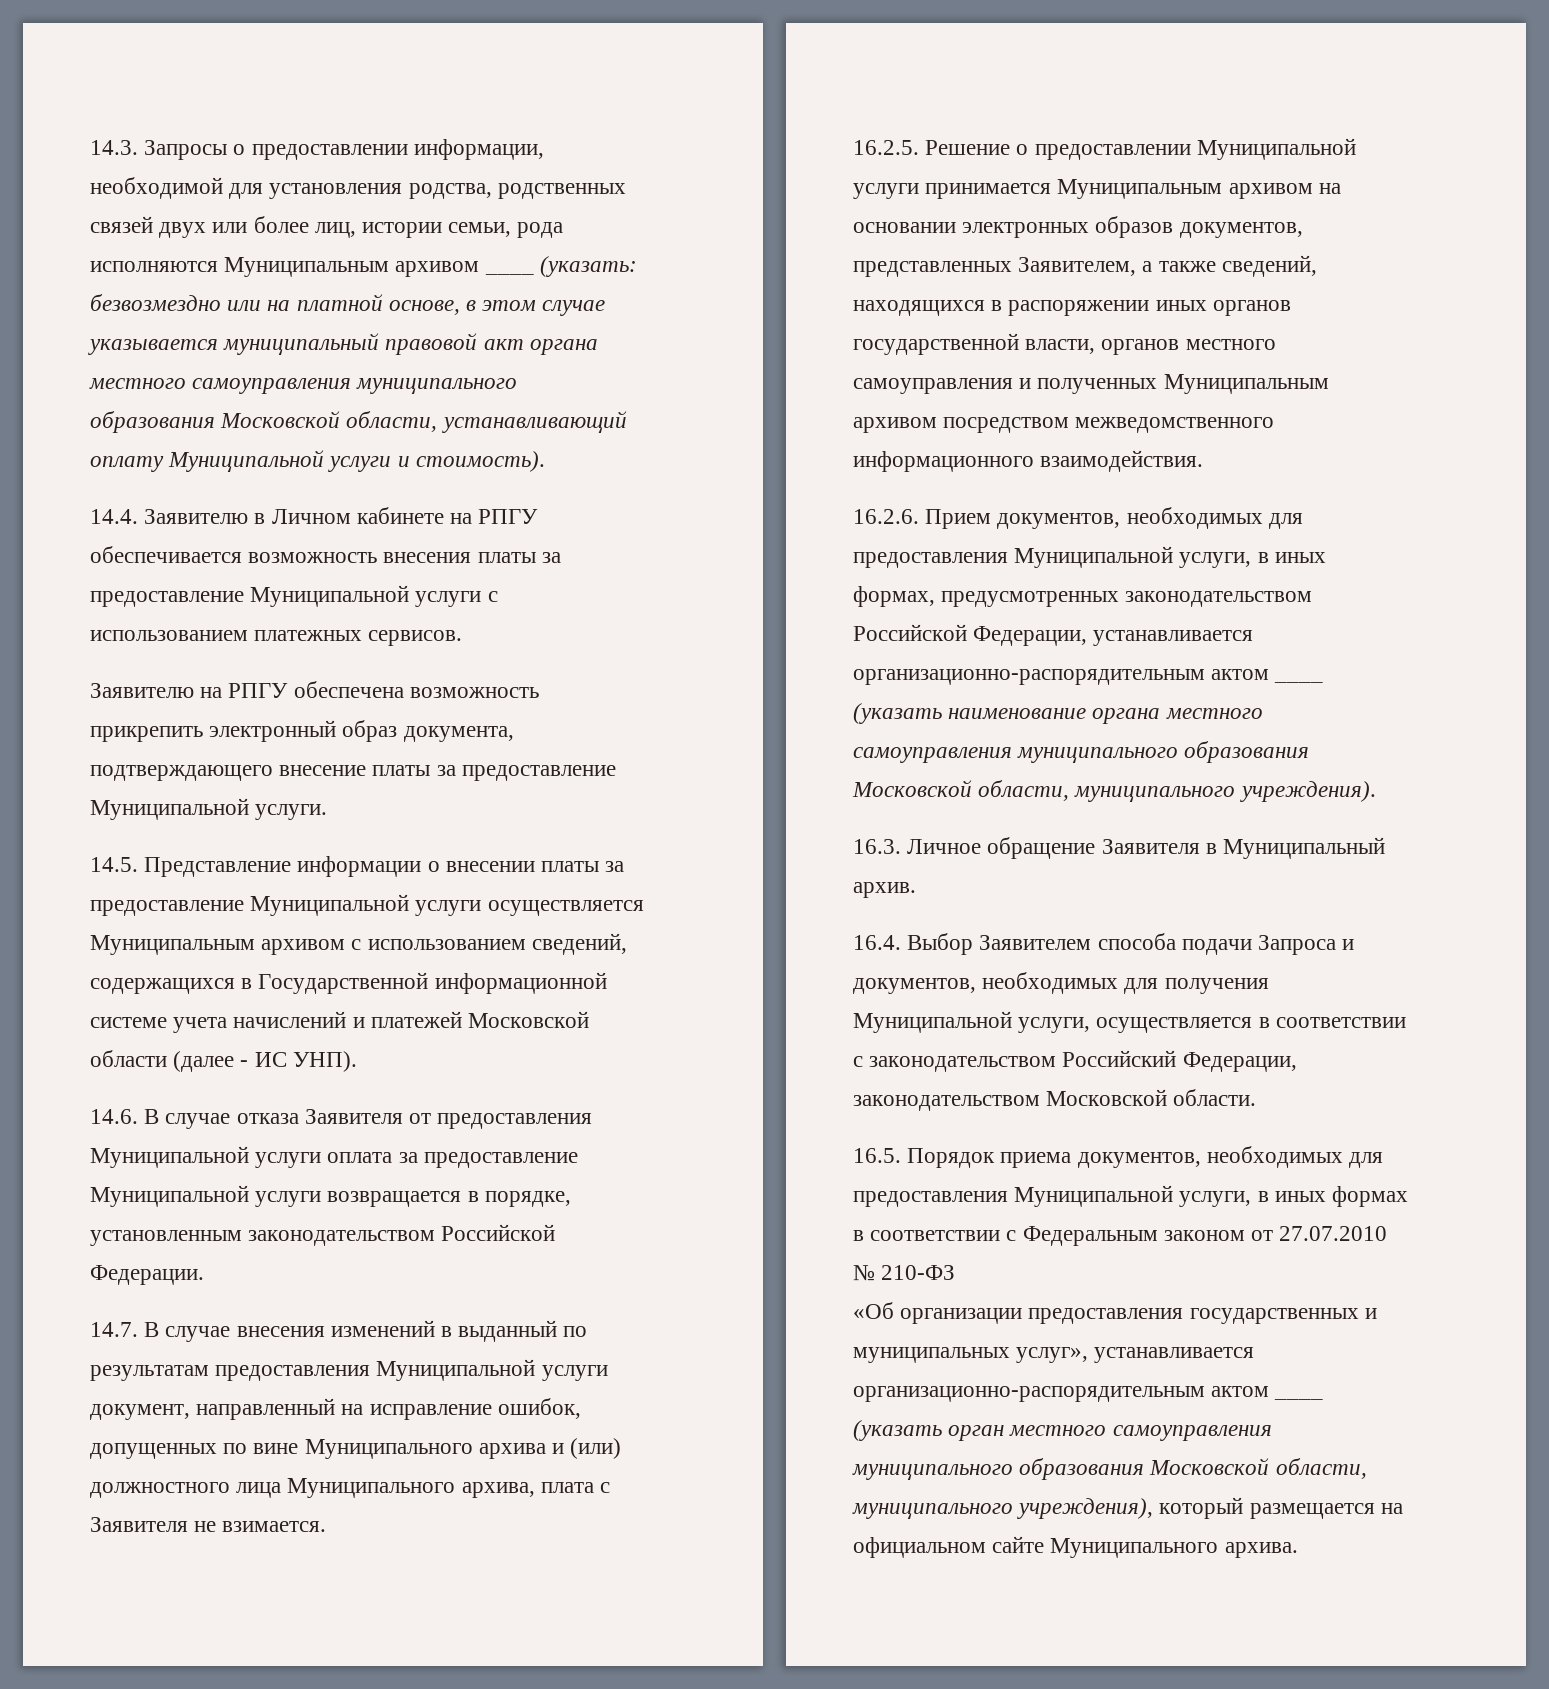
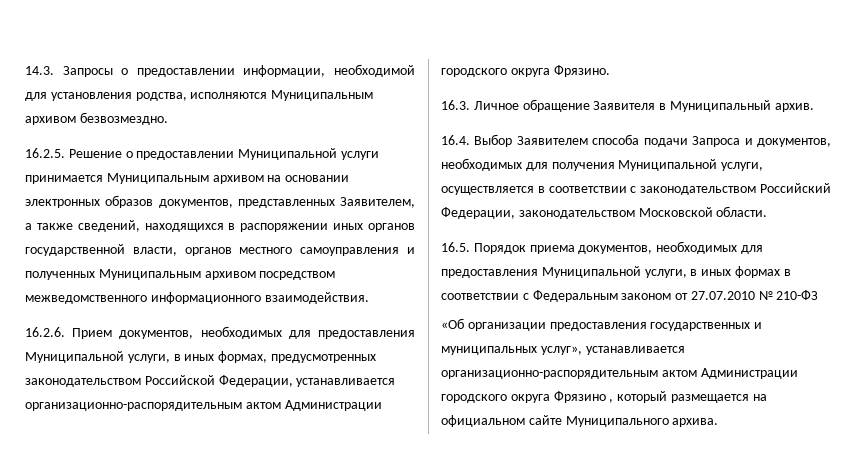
[497,183,626,199] [90,216,564,238] [90,256,637,277] [90,294,606,316] [88,333,598,355] [89,378,518,394] [90,411,627,433] [90,450,545,472] [90,507,539,524] [90,546,561,563] [90,585,498,607] [90,630,463,646] [90,681,539,698] [90,720,514,742] [90,765,616,781] [90,798,328,820] [90,856,625,877] [90,894,644,916] [90,933,627,955] [90,972,607,994] [90,1011,590,1033] [90,1050,357,1072] [90,1109,593,1129] [90,1146,578,1168] [90,1185,571,1207] [90,1224,556,1246] [90,1265,204,1285] [90,1320,588,1342] [90,1359,608,1381] [90,1398,581,1420] [90,1438,622,1459] [90,1478,611,1498] [90,1517,327,1532] родственных связей двух или более лиц, истории семьи, рода исполняются Муниципальным архивом ____ (указать: безвозмездно или на платной основе, в этом случае указывается муниципальный правовой акт органа местного самоуправления муниципального образования Московской области, устанавливающий оплату Муниципальной услуги и стоимость). // 14.4. Заявителю в Личном кабинете на РПГУ обеспечивается возможность внесения платы за предоставление Муниципальной услуги с использованием платежных сервисов. // Заявителю на РПГУ обеспечена возможность прикрепить электронный образ документа, подтверждающего внесение платы за предоставление Муниципальной услуги. // 14.5. Представление информации о внесении платы за предоставление Муниципальной услуги осуществляется Муниципальным архивом с использованием сведений, содержащихся в Государственной информационной системе учета начислений и платежей Московской области (далее - ИС УНП). // 14.6. В случае отказа Заявителя от предоставления Муниципальной услуги оплата за предоставление Муниципальной услуги возвращается в порядке, установленным законодательством Российской Федерации. // 14.7. В случае внесения изменений в выданный по результатам предоставления Муниципальной услуги документ, направленный на исправление ошибок, допущенных по вине Муниципального архива и (или) должностного лица Муниципального архива, плата с Заявителя не взимается. -> [190,90,374,101] [25,112,168,125] исполняются Муниципальным архивом безвозмездно.
[1274,680,1324,683] [853,703,1263,724] [853,741,1310,763] [852,780,1376,802] ____ (указать наименование органа местного самоуправления муниципального образования Московской области, муниципального учреждения). -> [284,400,382,411] [441,65,610,77] Администрации городского округа Фрязино.
[1274,1397,1324,1400] [853,1420,1272,1441] [852,1458,1367,1480] [852,1498,1154,1519] ____ (указать орган местного самоуправления муниципального образования Московской области, муниципального учреждения), -> [700,368,798,379] [441,391,614,403] Администрации городского округа Фрязино ,

